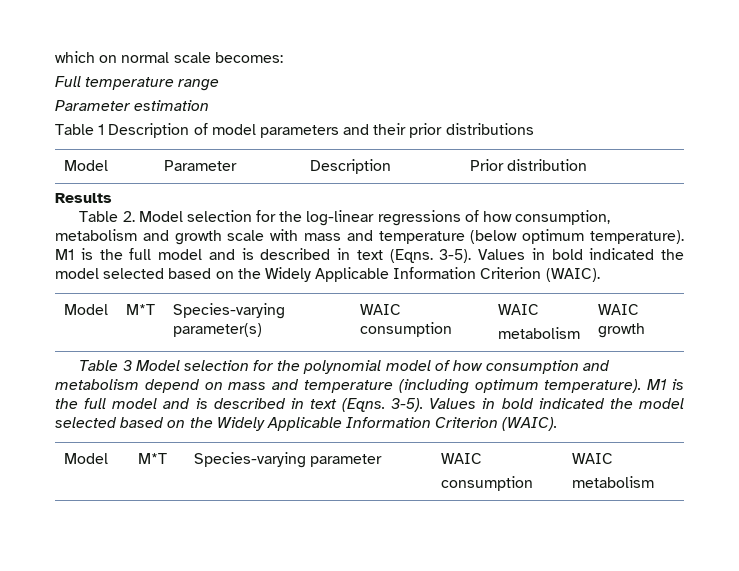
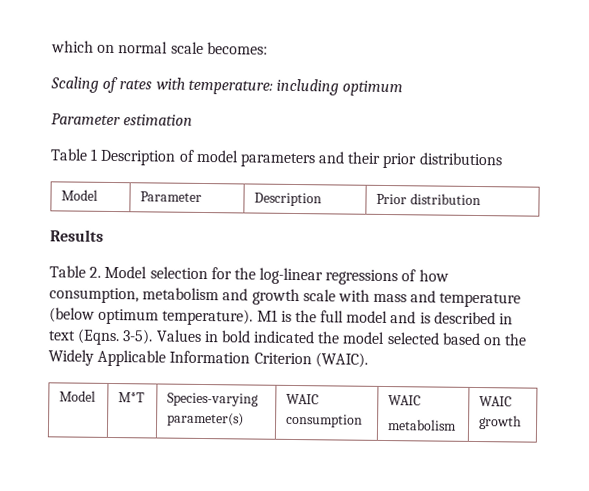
[55,76,220,91] Full temperature range -> [50,76,404,97] Scaling of rates with temperature: including optimum
[79,360,611,374] [55,379,684,394] [55,398,684,412] [55,417,558,431] [63,453,108,464] [137,453,167,464] [193,452,382,468] [440,453,482,464] [440,476,533,491] [571,453,613,464] [571,476,654,488] // Table 3 Model selection for the polynomial model of how consumption and metabolism depend on mass and temperature (including optimum temperature). M1 is the full model and is described in text (Eqns. 3-5). Values in bold indicated the model selected based on the Widely Applicable Information Criterion (WAIC). // Model | M*T | Species-varying parameter | WAIC // consumption | WAIC // metabolism -> (523, 422) none

